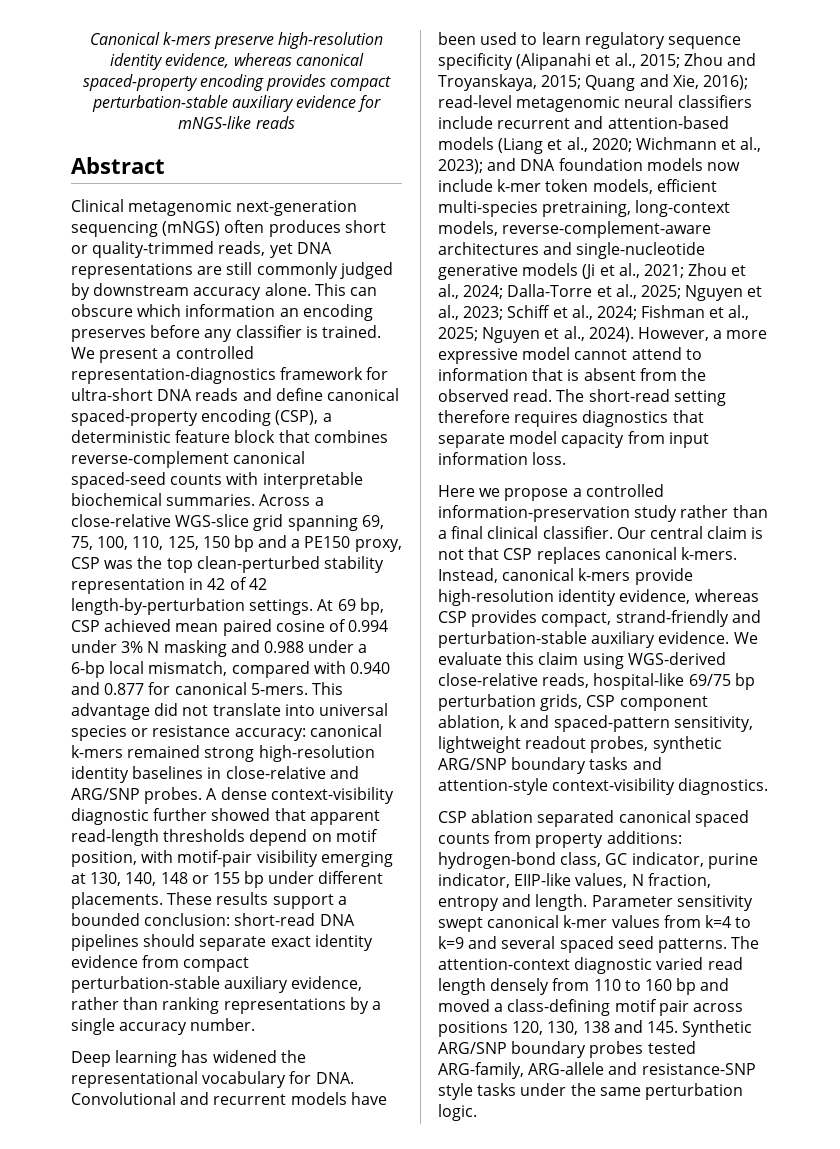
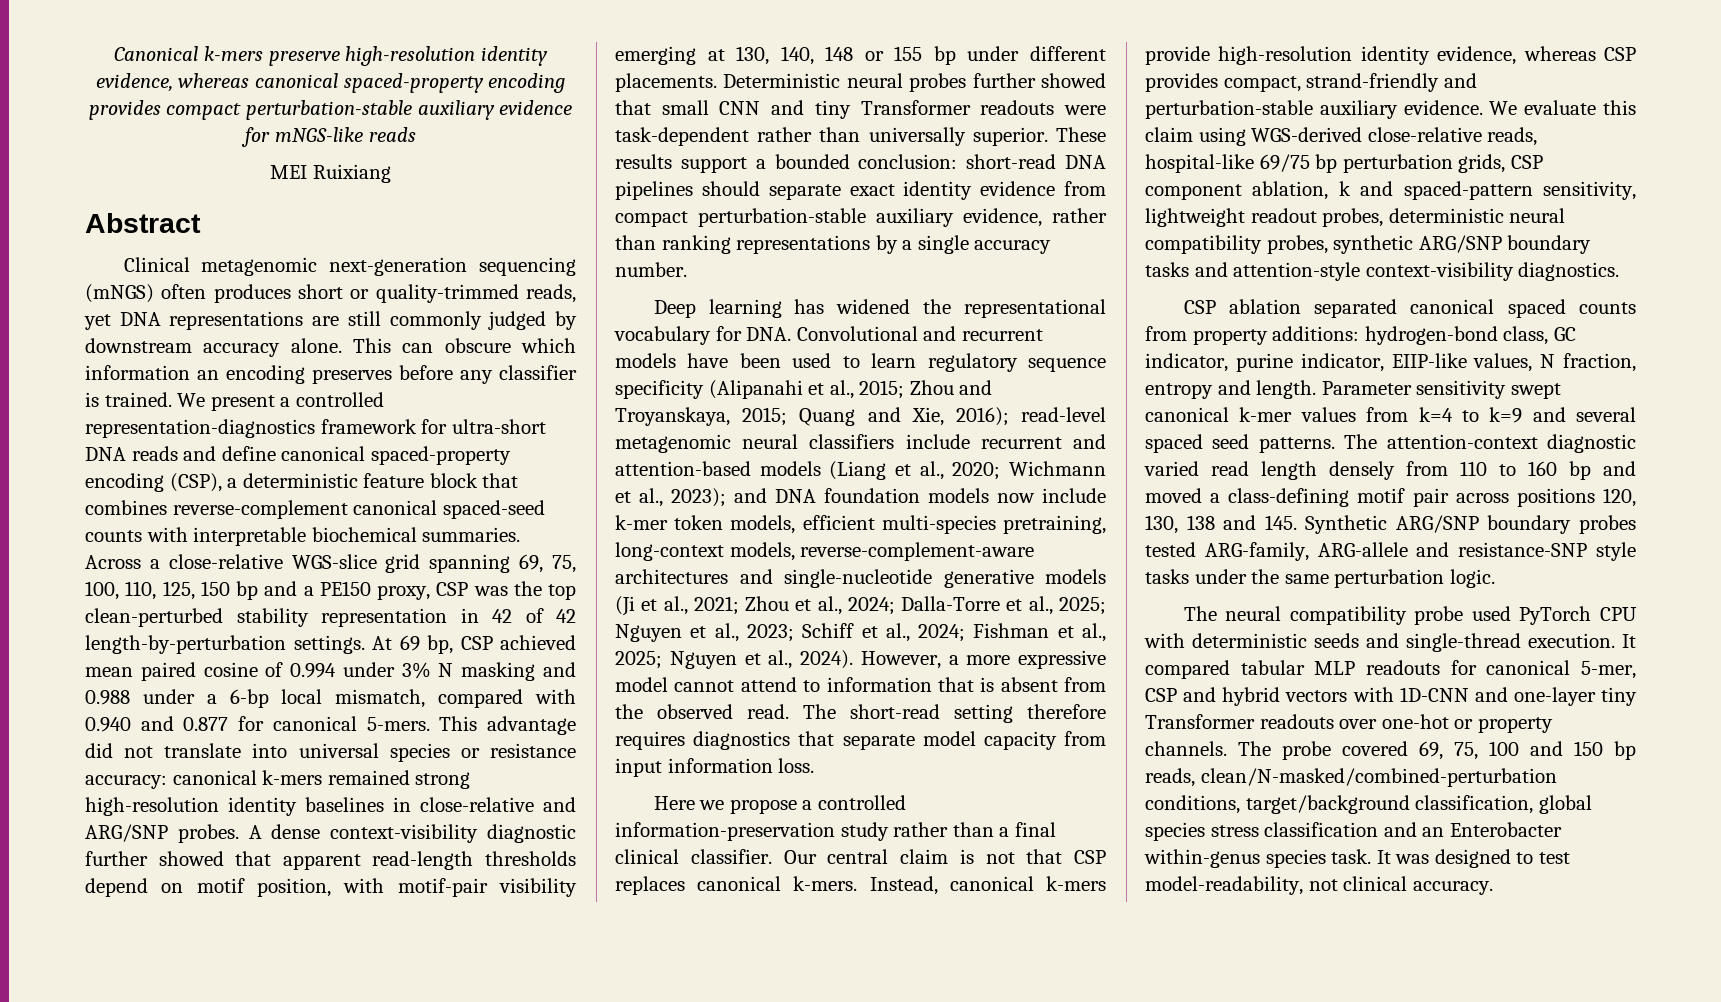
(295, 122) none -> [270,164,391,183] // MEI Ruixiang
(163, 900) none -> [723,73,1106,92] [615,100,1106,119] [615,127,1048,146] Deterministic neural probes further showed that small CNN and tiny Transformer readouts were task-dependent rather than universally superior.
(649, 744) none -> [1388,208,1566,223] [1145,235,1328,254] deterministic neural compatibility probes,
(477, 1112) none -> [1183,606,1637,625] [1144,633,1636,652] [1145,660,1636,679] [1145,687,1637,706] [1145,714,1553,733] [1145,741,1636,760] [1145,768,1557,787] [1145,795,1592,814] [1145,822,1562,841] [1144,849,1570,868] [1145,876,1493,895] // The neural compatibility probe used PyTorch CPU with deterministic seeds and single-thread execution. It compared tabular MLP readouts for canonical 5-mer, CSP and hybrid vectors with 1D-CNN and one-layer tiny Transformer readouts over one-hot or property channels. The probe covered 69, 75, 100 and 150 bp reads, clean/N-masked/combined-perturbation conditions, target/background classification, global species stress classification and an Enterobacter within-genus species task. It was designed to test model-readability, not clinical accuracy.

